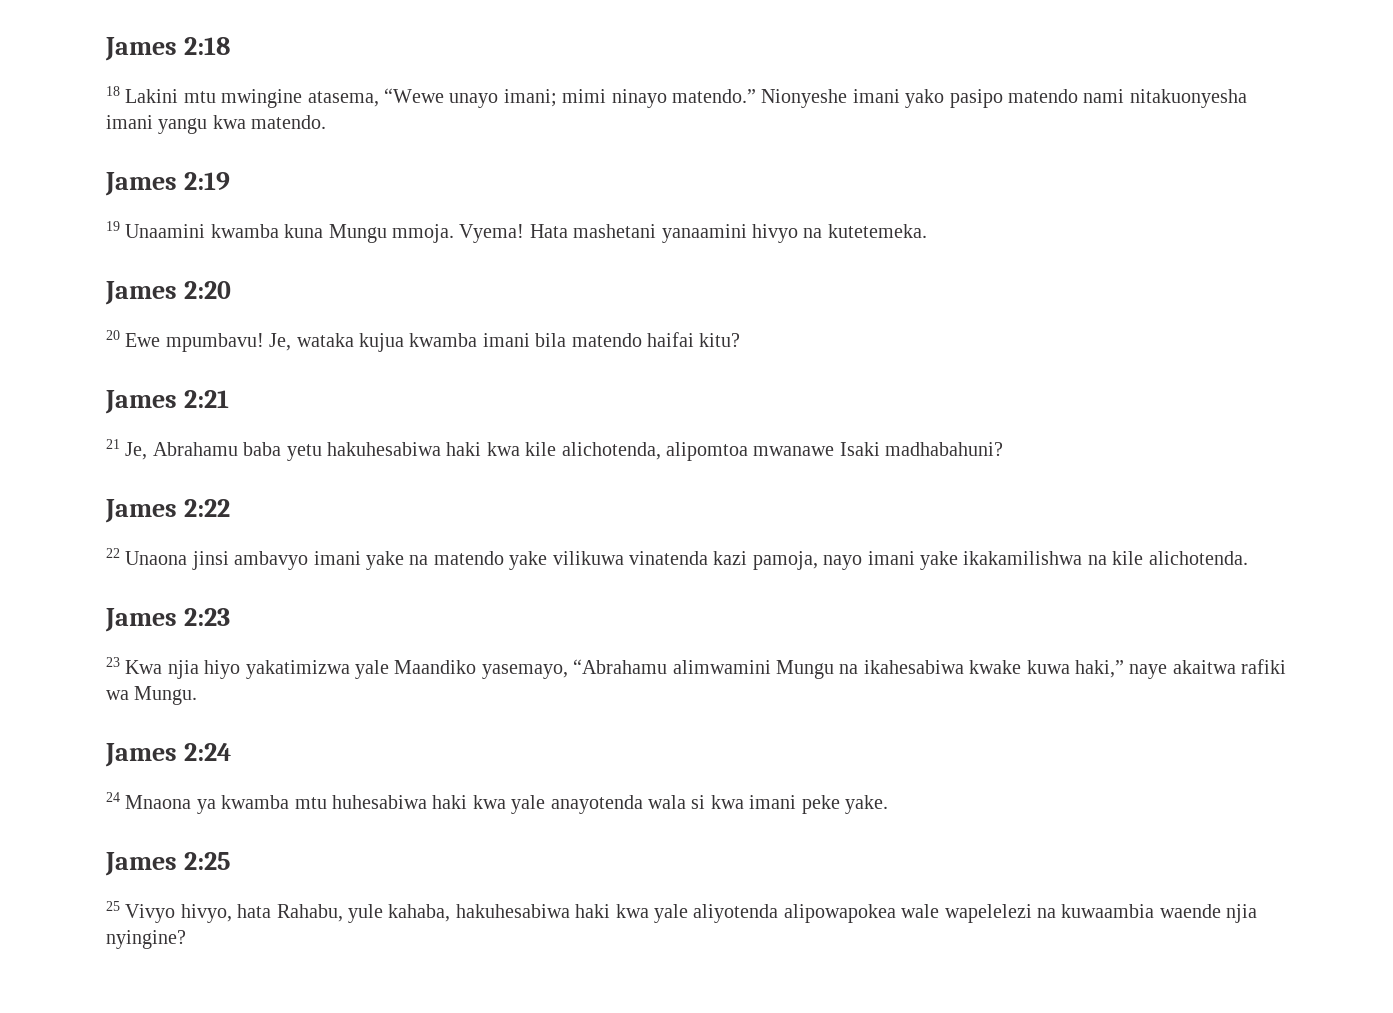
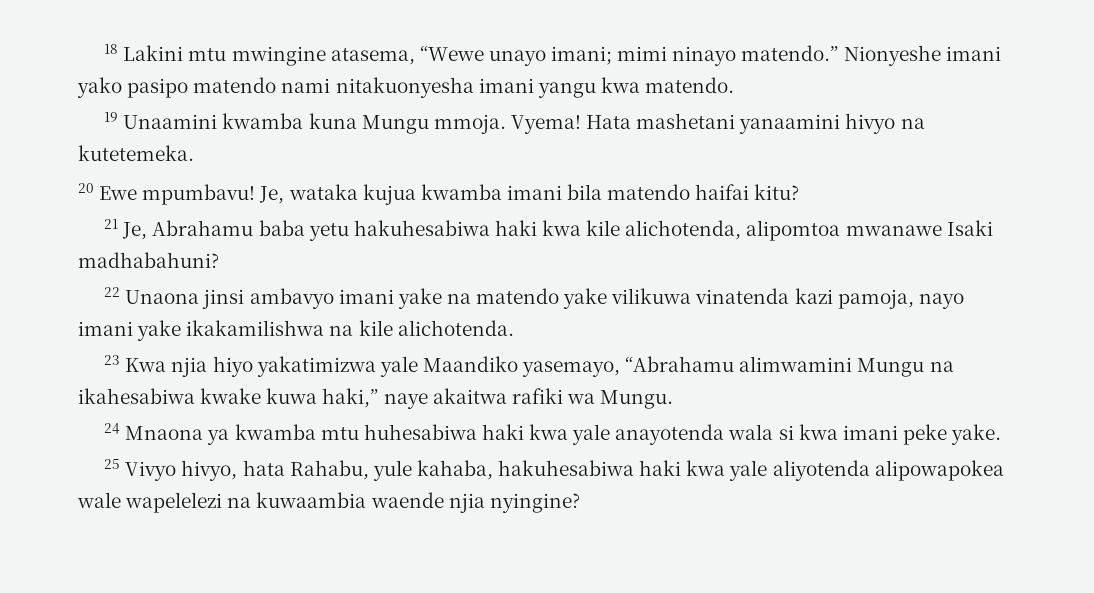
[105,37,230,61] James 2:18 // -> (104, 49) none
[105,172,230,196] // James 2:19 -> (735, 85) none
[105,281,231,305] // James 2:20 -> (194, 153) none
[105,390,229,414] // James 2:21 -> (800, 192) none
[105,499,230,523] // James 2:22 -> (219, 260) none
[105,608,230,632] // James 2:23 -> (514, 328) none
[105,743,231,767] // James 2:24 -> (674, 399) none
[105,852,231,876] // James 2:25 -> (1002, 434) none

